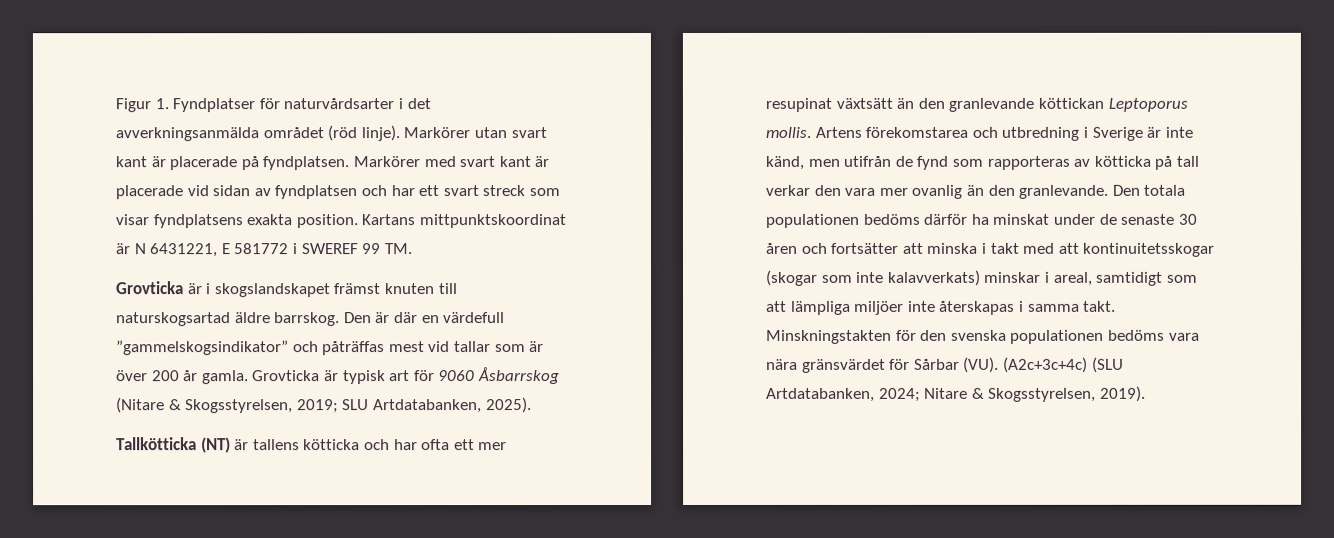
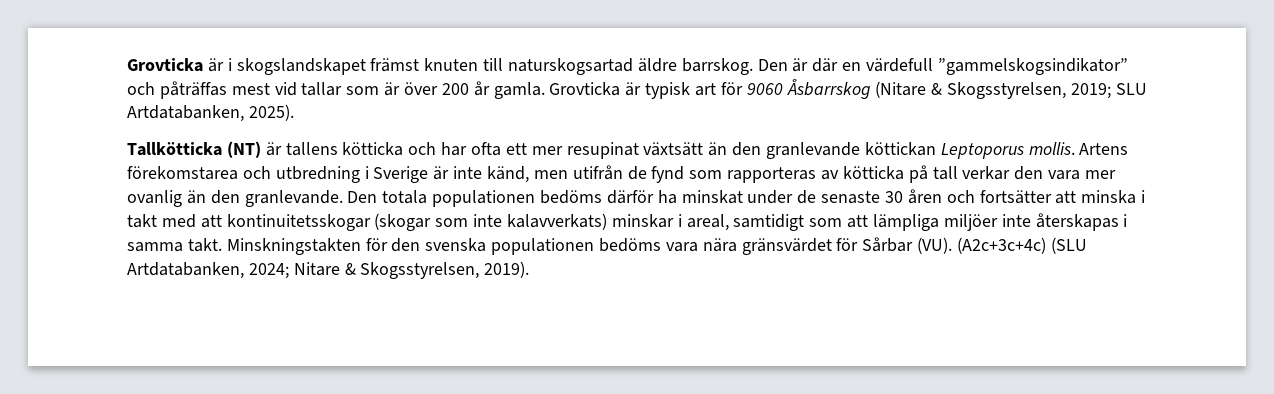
[115,98,431,113] [115,125,547,142] [115,156,550,171] [115,185,560,200] [115,214,566,229] [115,243,412,258] Figur 1. Fyndplatser för naturvårdsarter i det avverkningsanmälda området (röd linje). Markörer utan svart kant är placerade på fyndplatsen. Markörer med svart kant är placerade vid sidan av fyndplatsen och har ett svart streck som visar fyndplatsens exakta position. Kartans mittpunktskoordinat är N 6431221, E 581772 i SWEREF 99 TM. // -> (127, 65) none

